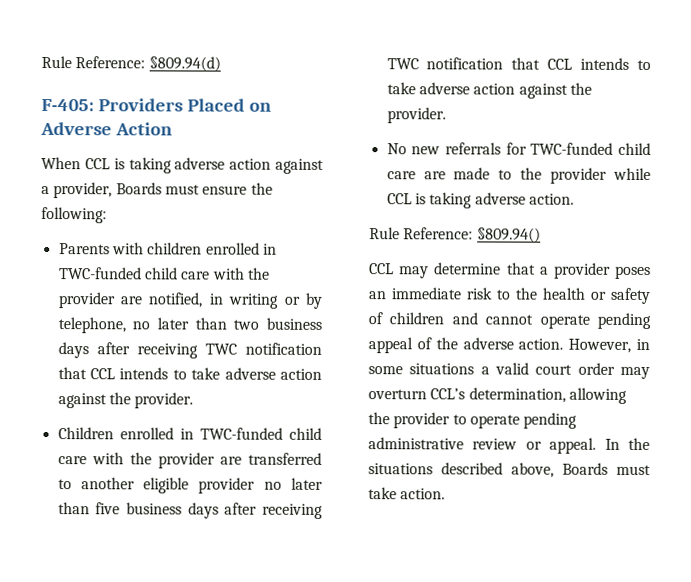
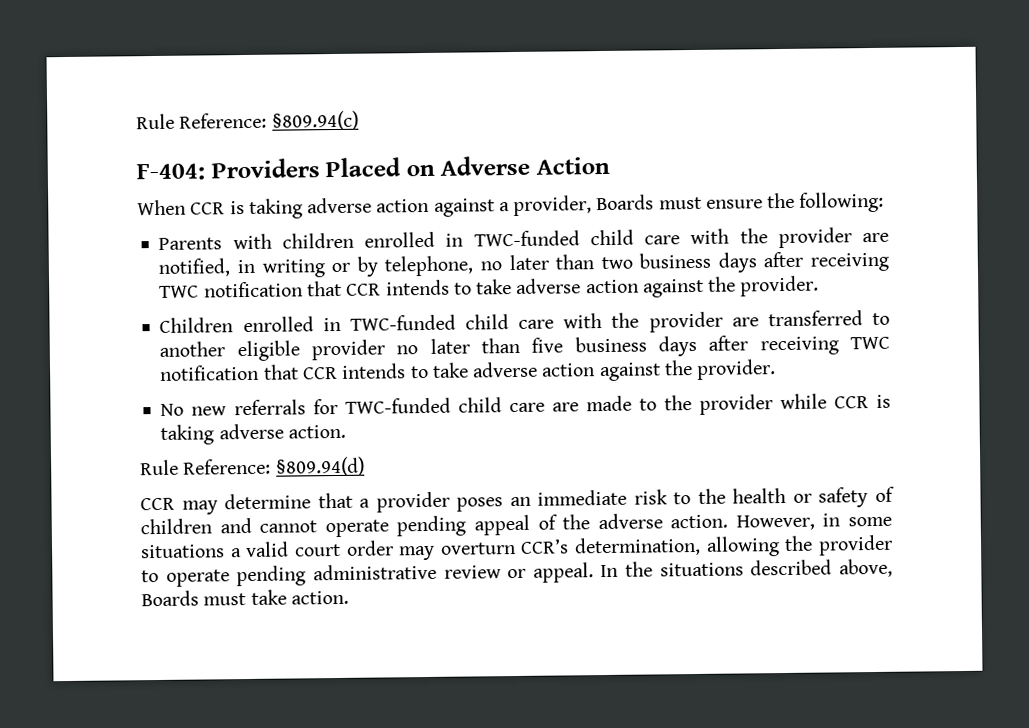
[41,55,221,72] [41,98,94,112] Rule Reference: §809.94(d) // F-405: -> [136,110,359,131] [136,163,205,181] Rule Reference: §809.94(c) // F-404:
[84,158,110,170] CCL -> [190,202,226,215] CCR
[90,368,115,380] CCL -> [346,283,382,296] CCR
[547,58,573,70] CCL -> [302,366,338,380] CCR
[386,193,412,205] CCL -> [833,396,869,409] CCR
[476,227,541,243] [369,263,394,275] §809.94() // CCL -> [275,456,365,477] [140,497,175,511] §809.94(d) // CCR
[430,388,466,400] CCL’s -> [520,538,570,554] CCR’s

